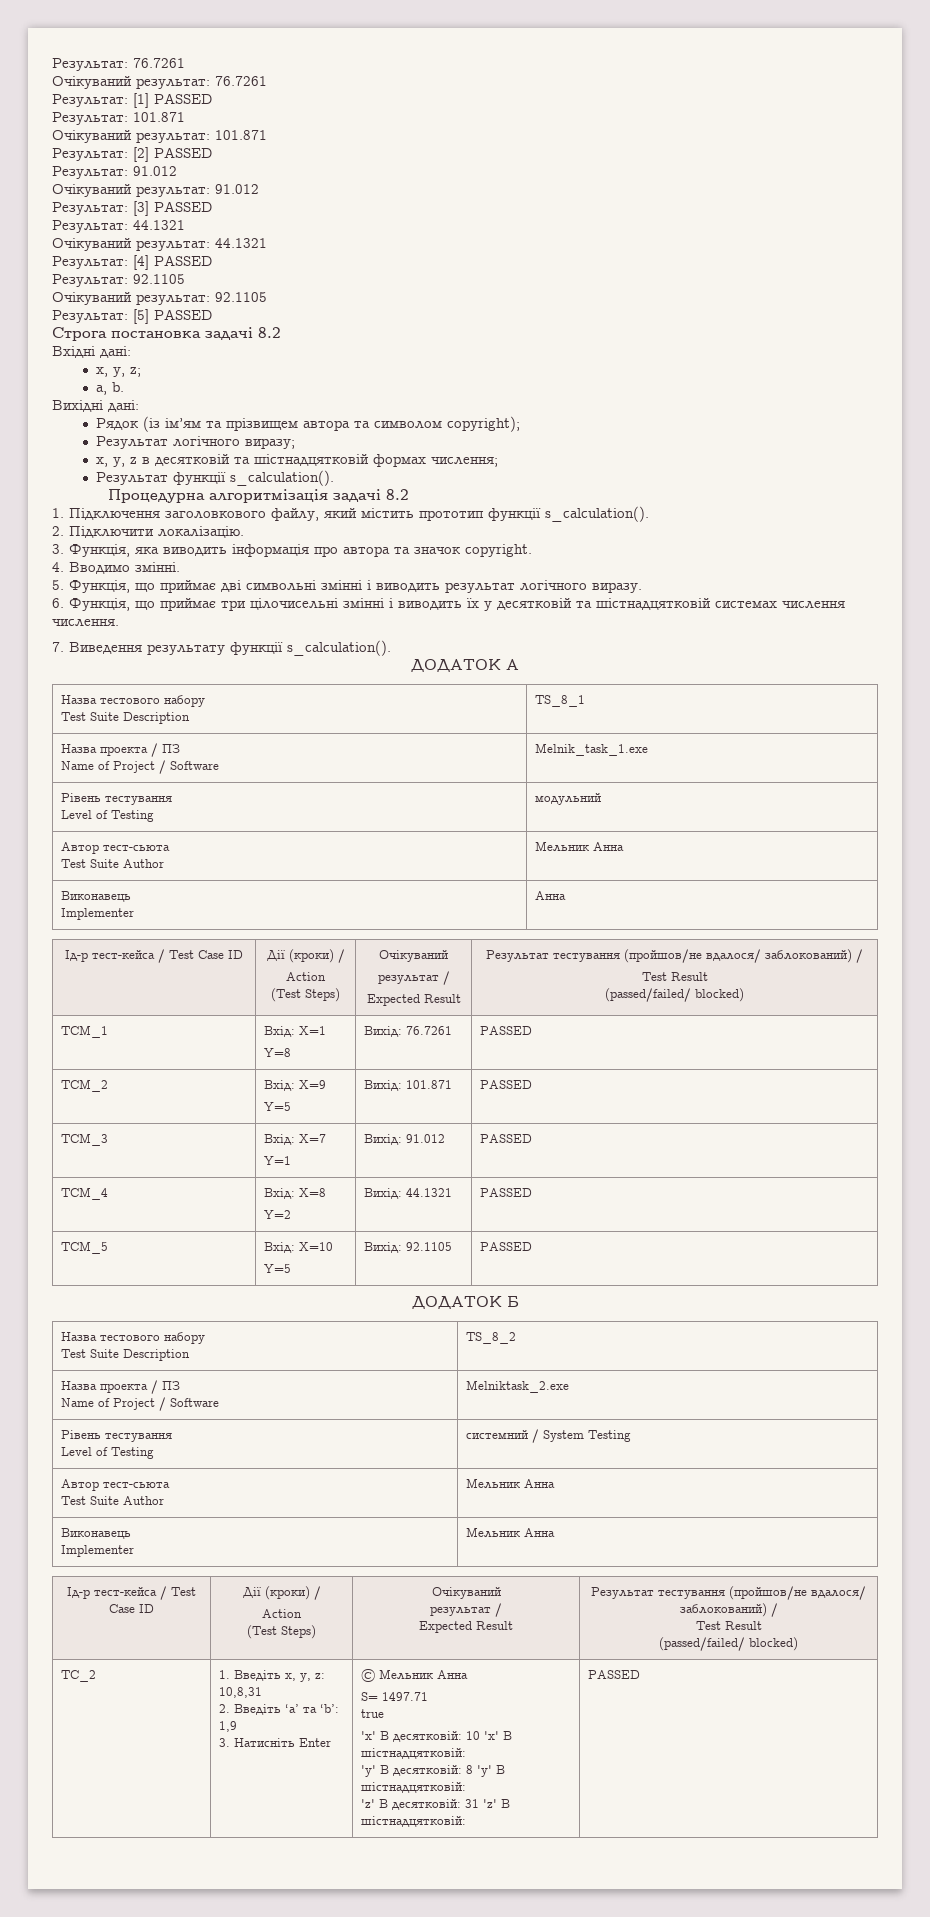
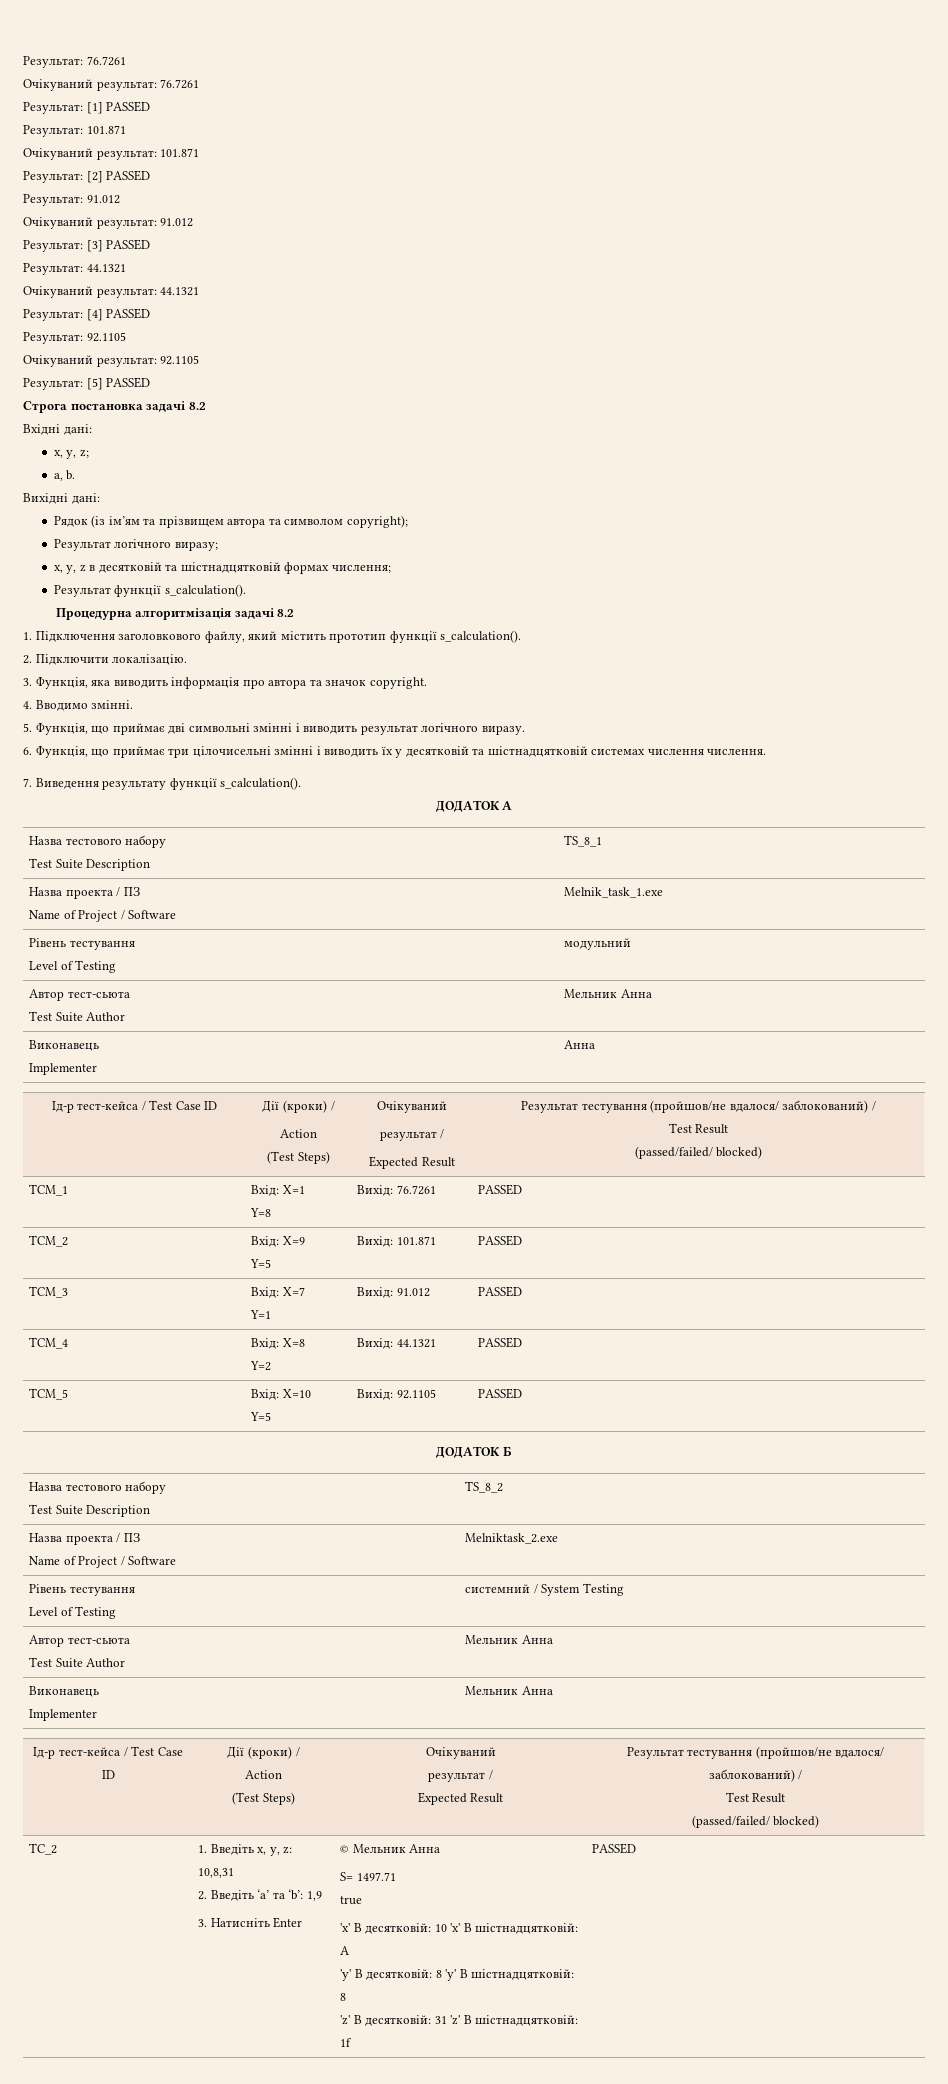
(467, 1753) none -> [340,1946,350,1955] A
(467, 1787) none -> [340,1993,347,2001] 8
(467, 1821) none -> [340,2038,353,2047] 1f

